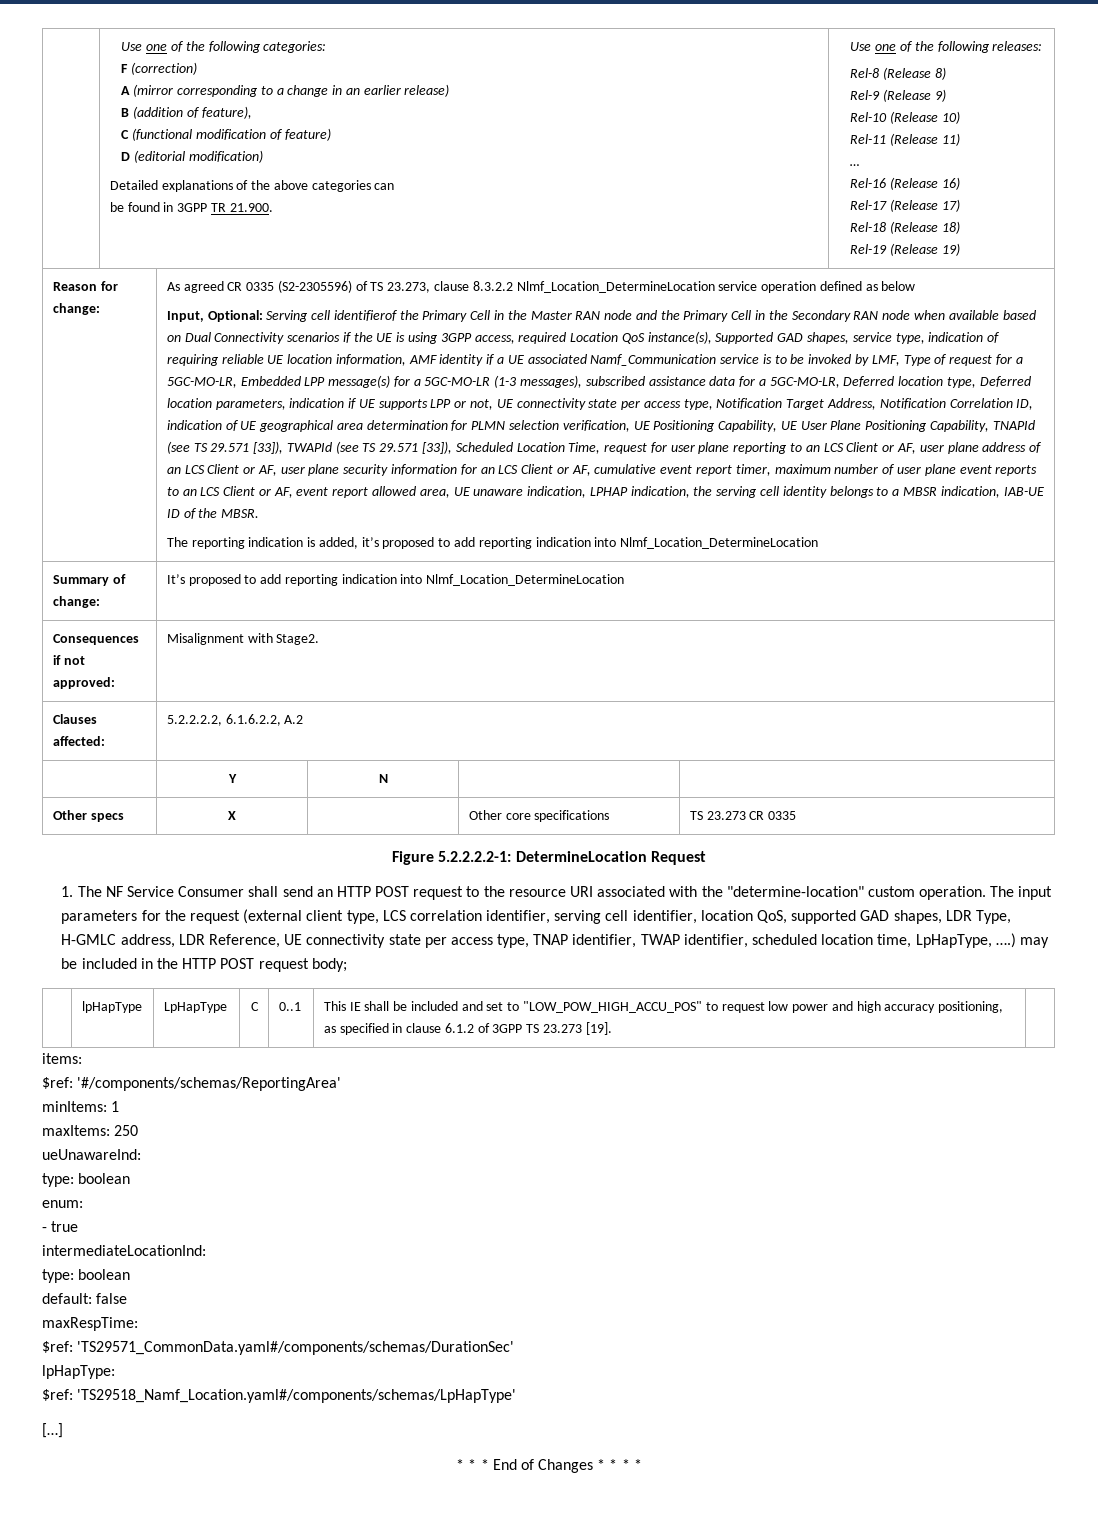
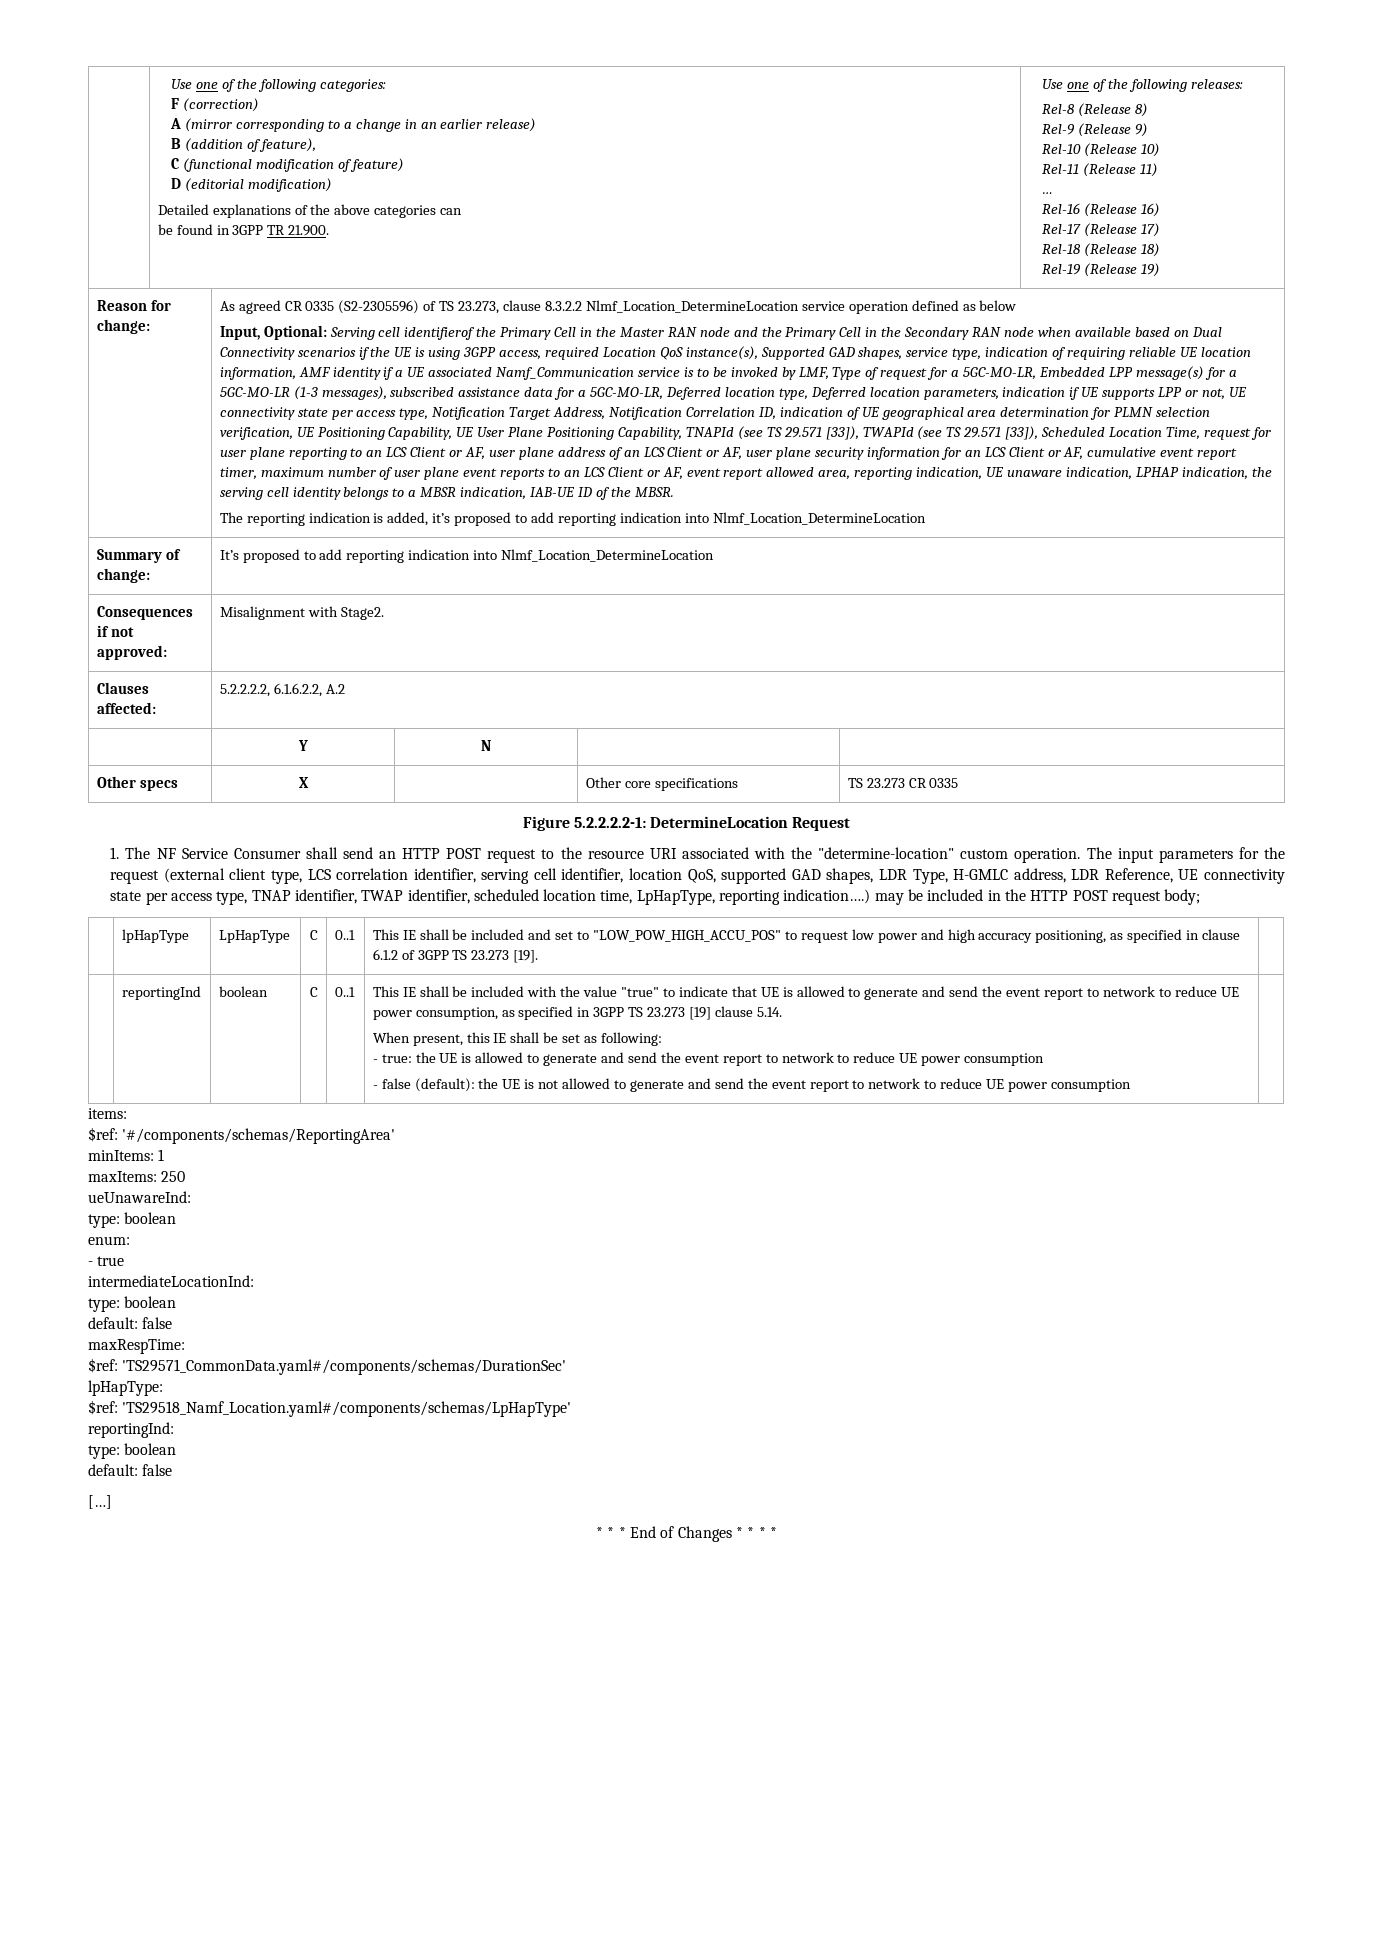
(450, 493) none -> [854,467,983,480] reporting indication,
[995,933,1016,948] ….) -> [719,889,871,905] reporting indication….)
(612, 1028) none -> [121,986,201,1000] [218,986,268,997] [309,987,318,997] [334,987,355,997] [372,986,1239,1000] [372,1006,782,1020] [372,1032,663,1046] [372,1052,1045,1066] [372,1078,1131,1092] // | reportingInd | boolean | C | 0..1 | This IE shall be included with the value "true" to indicate that UE is allowed to generate and send the event report to network to reduce UE power consumption, as specified in 3GPP TS 23.273 [19] clause 5.14. // When present, this IE shall be set as following: // - true: the UE is allowed to generate and send the event report to network to reduce UE power consumption // - false (default): the UE is not allowed to generate and send the event report to network to reduce UE power consumption |
(517, 1396) none -> [88,1422,174,1438] [88,1443,177,1459] [88,1464,173,1476] // reportingInd: // type: boolean // default: false

